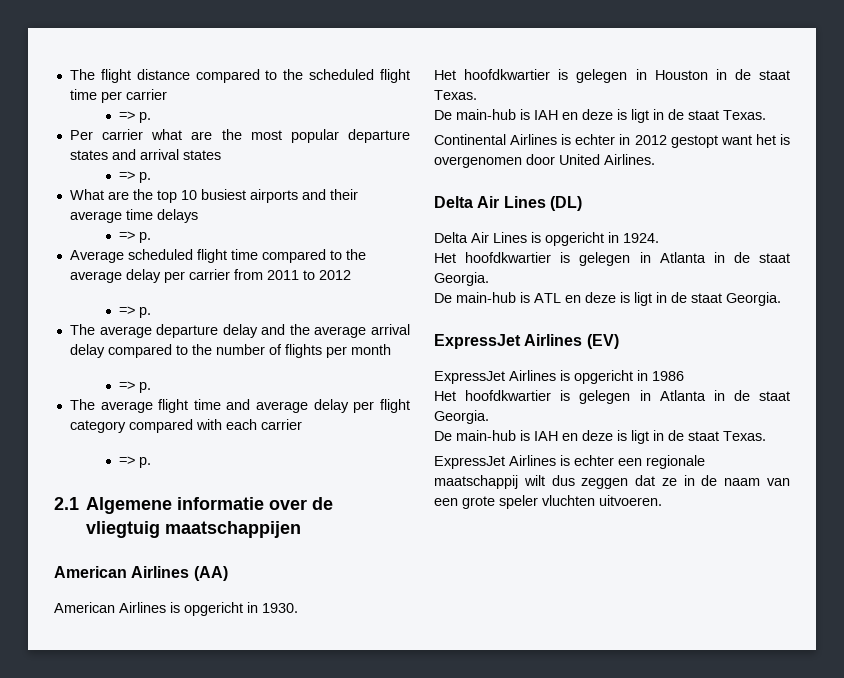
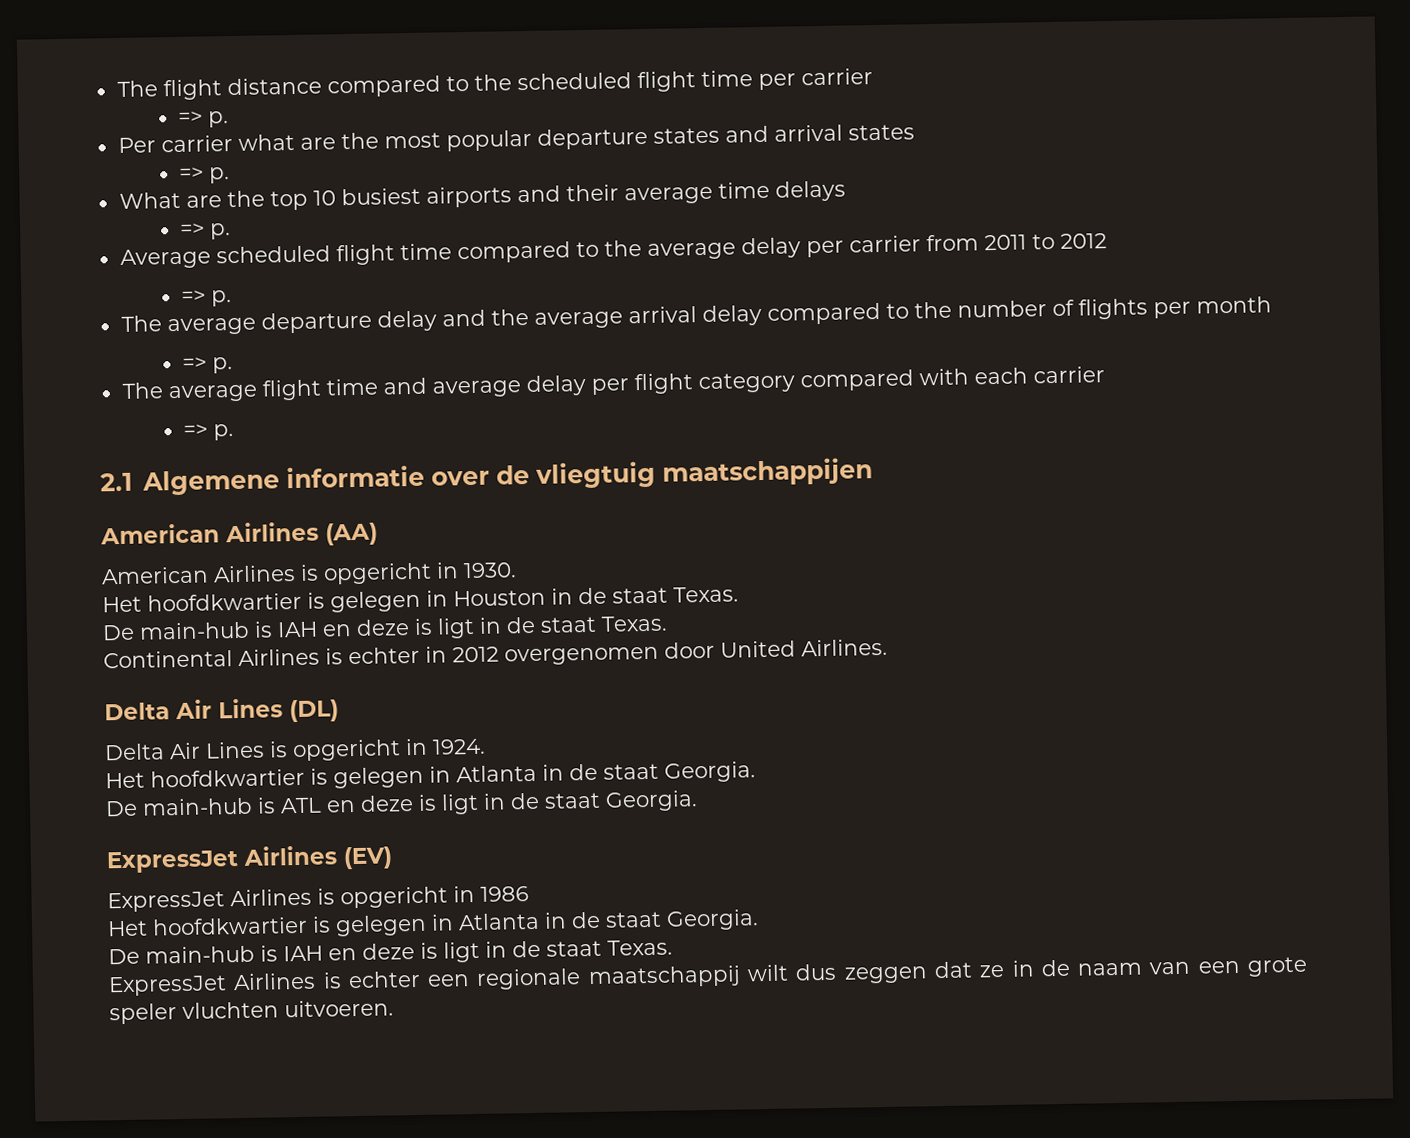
[670,134,790,148] gestopt want het is -> (499, 654) none

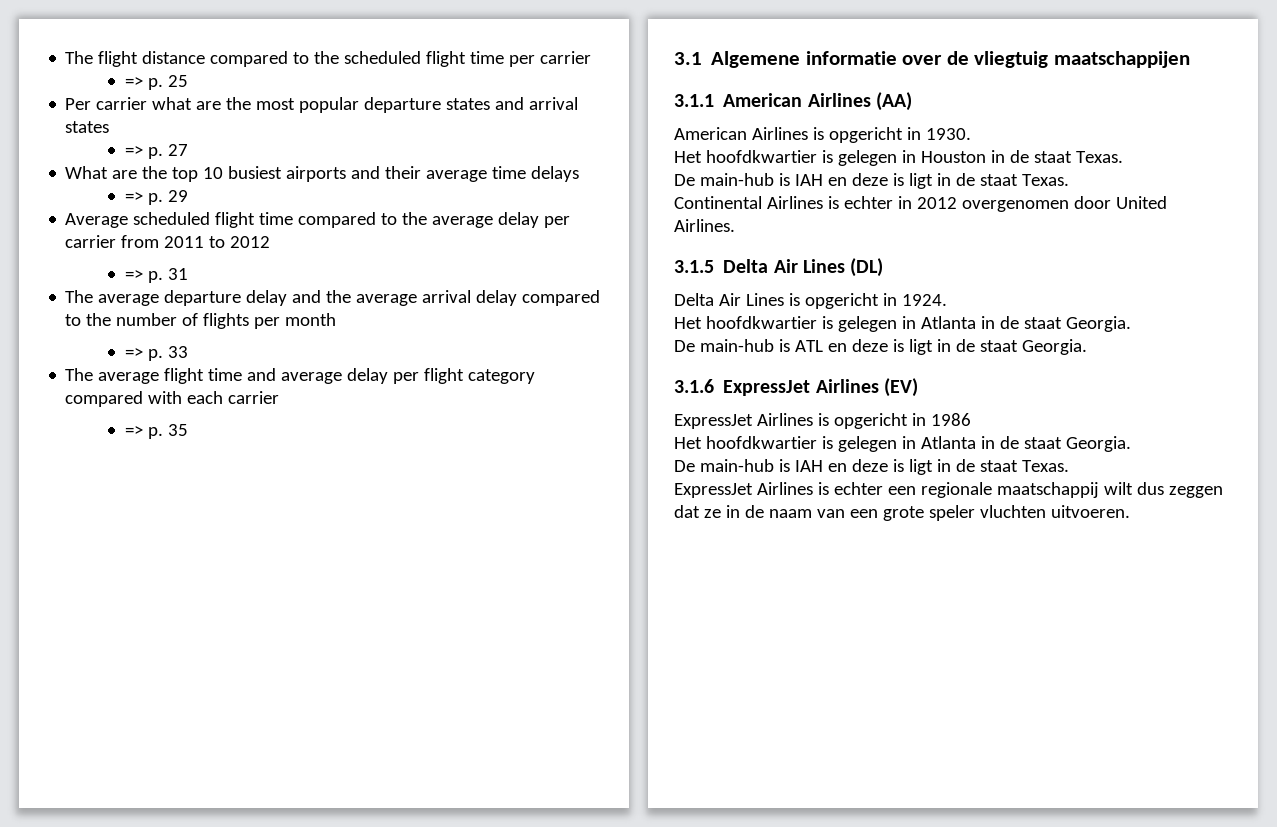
(229, 119) none -> [167,75,188,87] 25
(230, 175) none -> [167,144,188,156] 27
(231, 231) none -> [167,190,188,202] 29
(232, 298) none -> [167,268,188,280] 31
(233, 365) none -> [167,346,188,358] 33
[100,472,133,492] // 2.1 -> [167,424,188,436] [674,52,702,65] 35 // 3.1
(873, 472) none -> [674,94,714,107] 3.1.1
(888, 647) none -> [674,260,714,273] 3.1.5
(698, 801) none -> [674,379,714,393] 3.1.6

